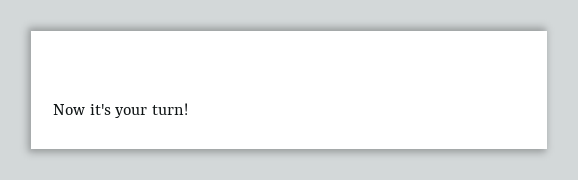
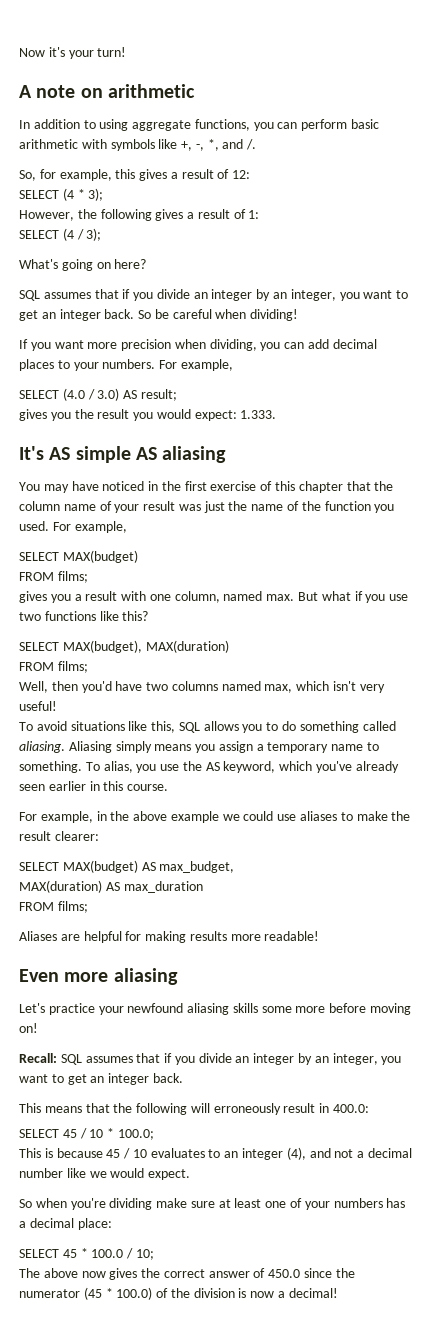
(189, 109) none -> [19,84,195,98] [19,119,380,131] [19,139,257,151] [19,169,251,181] [19,188,104,201] [19,209,260,221] [19,228,102,241] [19,259,147,271] [19,289,409,301] [19,309,299,321] [19,339,377,351] [19,359,233,371] [19,388,177,401] [19,409,277,421] [19,446,227,463] [19,481,394,493] [19,501,395,513] [19,521,127,533] [19,550,138,563] [19,571,88,583] [19,591,409,603] [19,611,149,621] [19,640,229,653] [19,661,88,673] [19,681,385,693] [19,701,57,711] [19,721,396,733] [19,741,380,753] [19,761,399,773] [19,781,169,791] [19,811,411,823] [19,831,99,841] [19,860,235,873] [19,880,203,893] [19,901,88,913] [19,931,320,943] [19,968,178,985] [19,1003,412,1015] [19,1023,38,1033] [19,1053,402,1065] [19,1073,183,1085] [19,1103,370,1115] [19,1128,154,1140] [19,1147,412,1160] [19,1168,191,1180] [19,1198,406,1210] [19,1218,112,1230] [19,1248,154,1260] [19,1268,355,1280] [19,1287,338,1300] // A note on arithmetic // In addition to using aggregate functions, you can perform basic arithmetic with symbols like +, -, *, and /. // So, for example, this gives a result of 12: // SELECT (4 * 3); // However, the following gives a result of 1: // SELECT (4 / 3); // What's going on here? // SQL assumes that if you divide an integer by an integer, you want to get an integer back. So be careful when dividing! // If you want more precision when dividing, you can add decimal places to your numbers. For example, // SELECT (4.0 / 3.0) AS result; // gives you the result you would expect: 1.333. // It's AS simple AS aliasing // You may have noticed in the first exercise of this chapter that the column name of your result was just the name of the function you used. For example, // SELECT MAX(budget) // FROM films; // gives you a result with one column, named max. But what if you use two functions like this? // SELECT MAX(budget), MAX(duration) // FROM films; // Well, then you'd have two columns named max, which isn't very useful! // To avoid situations like this, SQL allows you to do something called aliasing. Aliasing simply means you assign a temporary name to something. To alias, you use the AS keyword, which you've already seen earlier in this course. // For example, in the above example we could use aliases to make the result clearer: // SELECT MAX(budget) AS max_budget, // MAX(duration) AS max_duration // FROM films; // Aliases are helpful for making results more readable! // Even more aliasing // Let's practice your newfound aliasing skills some more before moving on! // Recall: SQL assumes that if you divide an integer by an integer, you want to get an integer back. // This means that the following will erroneously result in 400.0: // SELECT 45 / 10 * 100.0; // This is because 45 / 10 evaluates to an integer (4), and not a decimal number like we would expect. // So when you're dividing make sure at least one of your numbers has a decimal place: // SELECT 45 * 100.0 / 10; // The above now gives the correct answer of 450.0 since the numerator (45 * 100.0) of the division is now a decimal!

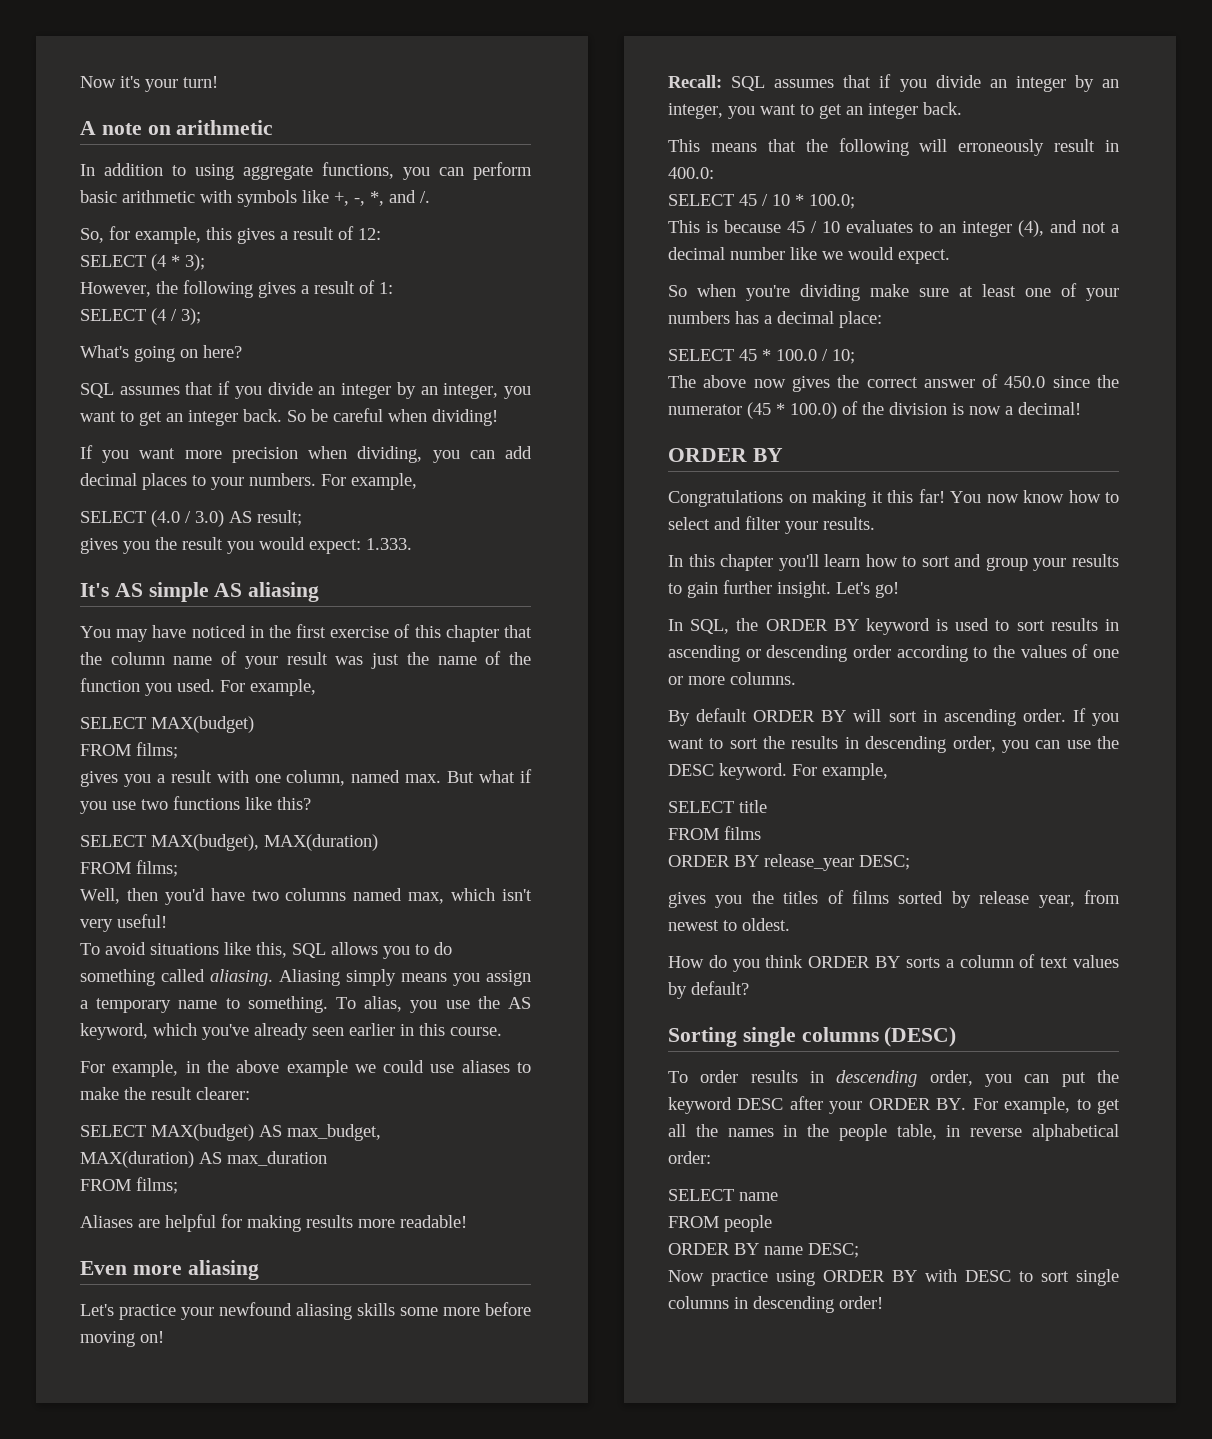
(338, 1293) none -> [668,448,783,462] [668,489,1119,507] [668,516,875,534] [668,554,1119,571] [668,580,899,598] [668,618,1119,635] [668,644,1119,662] [668,672,796,685] [668,708,1119,726] [668,736,1119,753] [668,763,888,780] [668,800,767,813] [668,826,761,840] [668,854,910,871] [668,890,1120,908] [668,918,790,931] [668,954,1119,972] [668,981,749,999] [668,1027,957,1047] [668,1070,1119,1087] [668,1096,1120,1114] [668,1124,1119,1141] [668,1151,711,1164] [668,1189,778,1201] [668,1215,772,1232] [668,1243,859,1258] [668,1269,1119,1286] [668,1296,883,1313] // ORDER BY // Congratulations on making it this far! You now know how to select and filter your results. // In this chapter you'll learn how to sort and group your results to gain further insight. Let's go! // In SQL, the ORDER BY keyword is used to sort results in ascending or descending order according to the values of one or more columns. // By default ORDER BY will sort in ascending order. If you want to sort the results in descending order, you can use the DESC keyword. For example, // SELECT title // FROM films // ORDER BY release_year DESC; // gives you the titles of films sorted by release year, from newest to oldest. // How do you think ORDER BY sorts a column of text values by default? // Sorting single columns (DESC) // To order results in descending order, you can put the keyword DESC after your ORDER BY. For example, to get all the names in the people table, in reverse alphabetical order: // SELECT name // FROM people // ORDER BY name DESC; // Now practice using ORDER BY with DESC to sort single columns in descending order!

